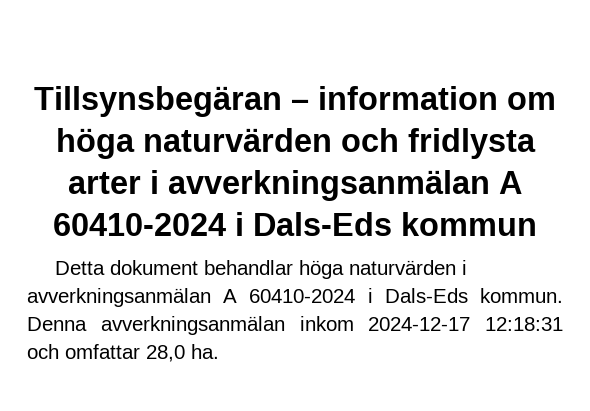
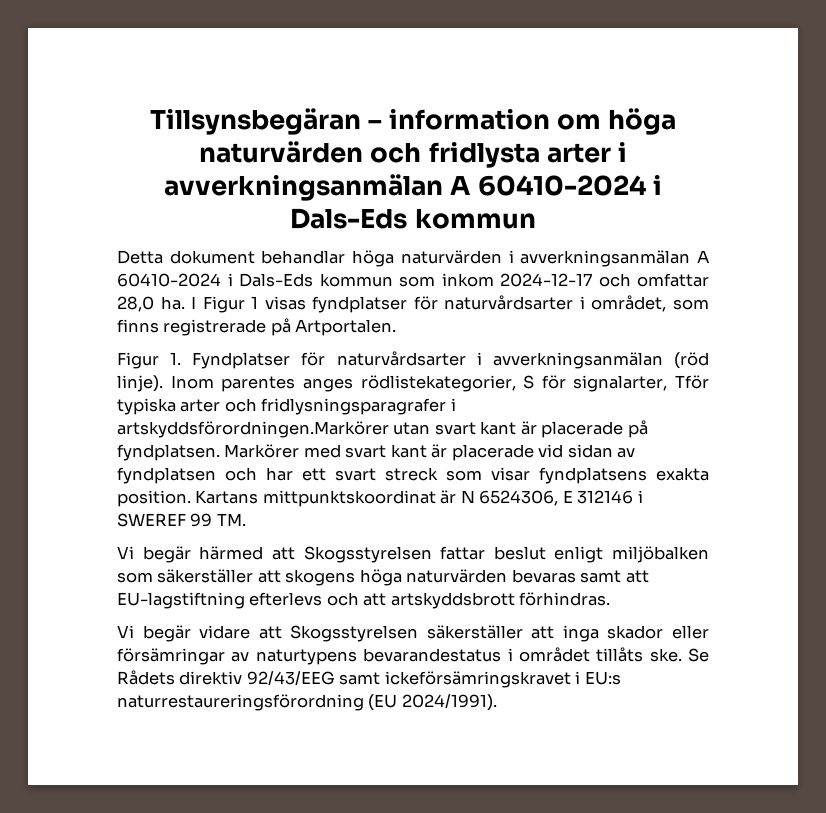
[479,288,563,303] [27,316,285,335] kommun. Denna avverkningsanmälan -> [319,273,435,287] kommun som
[485,317,563,331] 12:18:31 -> (592, 280) none
(219, 351) none -> [191,295,709,313] [117,318,397,336] [117,351,709,369] [117,375,709,392] [117,398,456,415] [117,420,648,438] [117,444,636,461] [117,467,709,484] [117,490,643,507] [117,513,246,527] [117,546,709,563] [117,569,649,586] [117,592,611,609] [117,625,709,642] [117,647,709,665] [117,670,621,688] [117,694,497,711] I Figur 1 visas fyndplatser för naturvårdsarter i området, som finns registrerade på Artportalen. // Figur 1. Fyndplatser för naturvårdsarter i avverkningsanmälan (röd linje). Inom parentes anges rödlistekategorier, S för signalarter, Tför typiska arter och fridlysningsparagrafer i artskyddsförordningen.Markörer utan svart kant är placerade på fyndplatsen. Markörer med svart kant är placerade vid sidan av fyndplatsen och har ett svart streck som visar fyndplatsens exakta position. Kartans mittpunktskoordinat är N 6524306, E 312146 i SWEREF 99 TM. // Vi begär härmed att Skogsstyrelsen fattar beslut enligt miljöbalken som säkerställer att skogens höga naturvärden bevaras samt att EU-lagstiftning efterlevs och att artskyddsbrott förhindras. // Vi begär vidare att Skogsstyrelsen säkerställer att inga skador eller försämringar av naturtypens bevarandestatus i området tillåts ske. Se Rådets direktiv 92/43/EEG samt ickeförsämringskravet i EU:s naturrestaureringsförordning (EU 2024/1991).

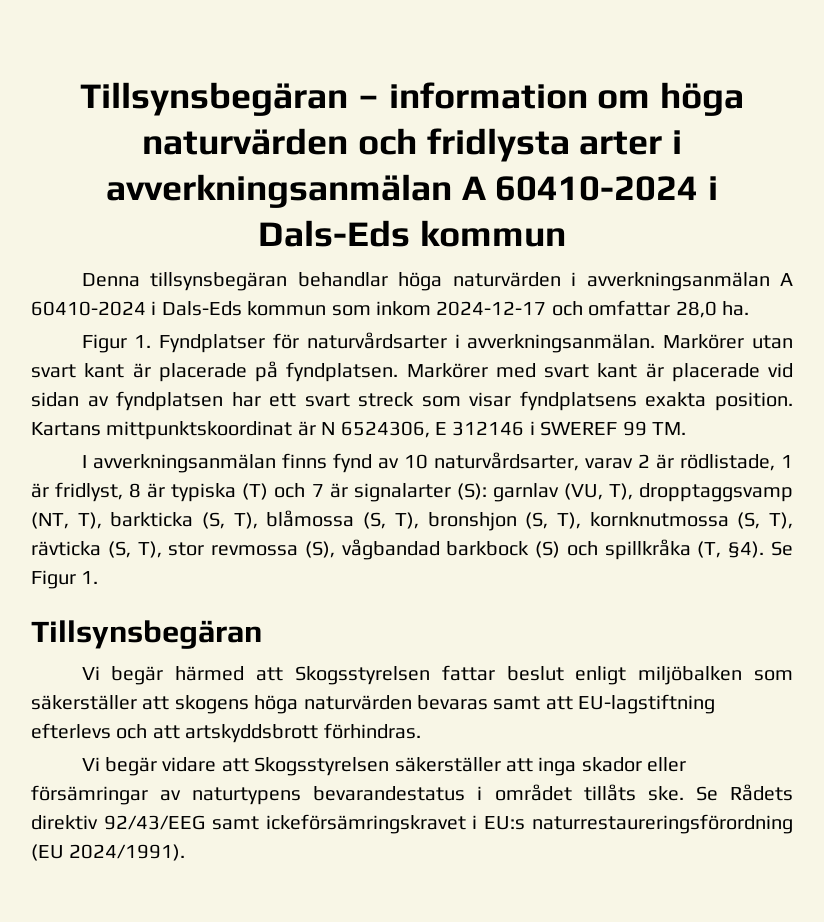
[117,250,255,264] Detta dokument -> [81,272,288,291] Denna tillsynsbegäran
[191,295,709,313] [117,318,397,336] I Figur 1 visas fyndplatser för naturvårdsarter i området, som finns registrerade på Artportalen. -> (749, 308) none
[492,352,709,369] [117,375,709,392] [117,398,456,415] [117,421,389,438] avverkningsanmälan (röd linje). Inom parentes anges rödlistekategorier, S för signalarter, Tför typiska arter och fridlysningsparagrafer i artskyddsförordningen.Markörer -> [467,334,745,353] avverkningsanmälan. Markörer
[225,467,257,481] och -> (224, 401) none
(246, 519) none -> [81,452,794,473] [31,482,793,502] [31,510,794,531] [31,539,793,560] [31,570,99,589] [31,620,262,649] // I avverkningsanmälan finns fynd av 10 naturvårdsarter, varav 2 är rödlistade, 1 är fridlyst, 8 är typiska (T) och 7 är signalarter (S): garnlav (VU, T), dropptaggsvamp (NT, T), barkticka (S, T), blåmossa (S, T), bronshjon (S, T), kornknutmossa (S, T), rävticka (S, T), stor revmossa (S), vågbandad barkbock (S) och spillkråka (T, §4). Se Figur 1. // Tillsynsbegäran

